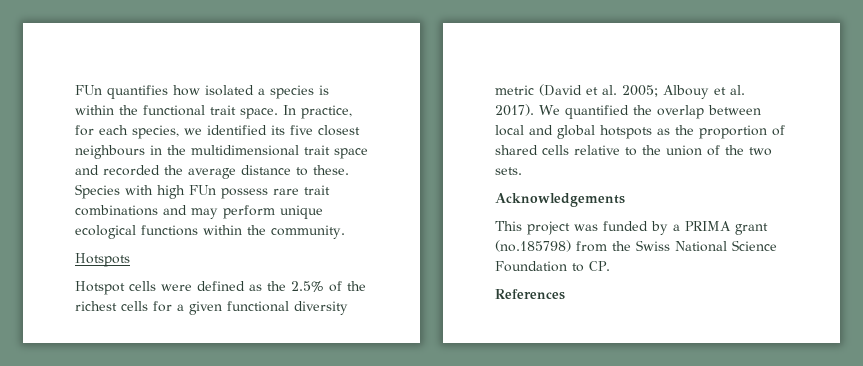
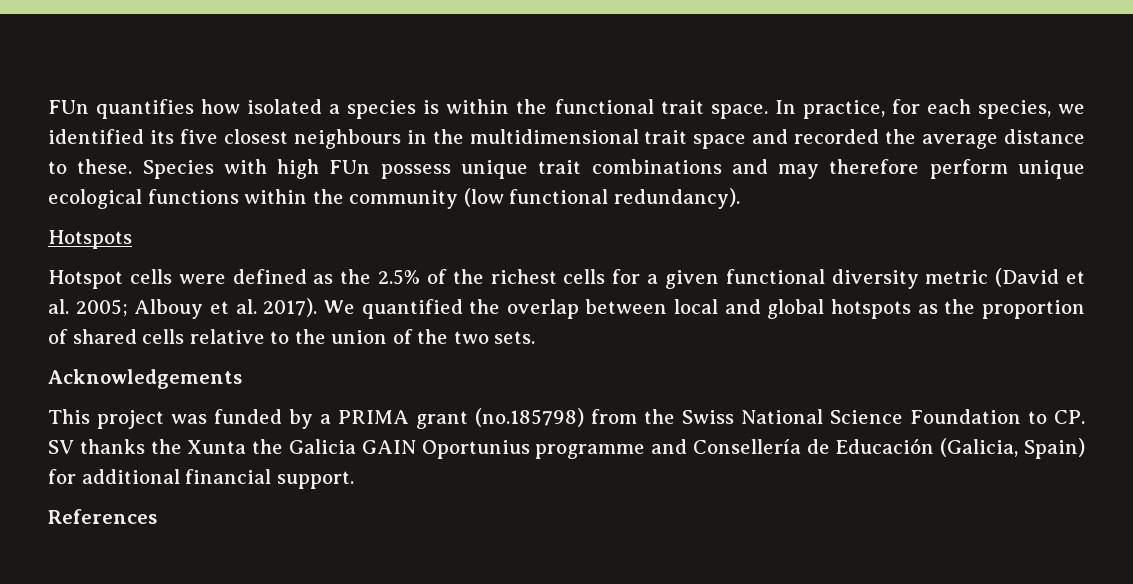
[273,188,299,195] rare -> [460,160,528,179] unique
(218, 213) none -> [829,159,920,174] therefore
[271,225,345,239] community. -> [349,188,740,209] community (low functional redundancy).
(610, 266) none -> [48,438,1086,459] [48,469,354,489] SV thanks the Xunta the Galicia GAIN Oportunius programme and Consellería de Educación (Galicia, Spain) for additional financial support.

